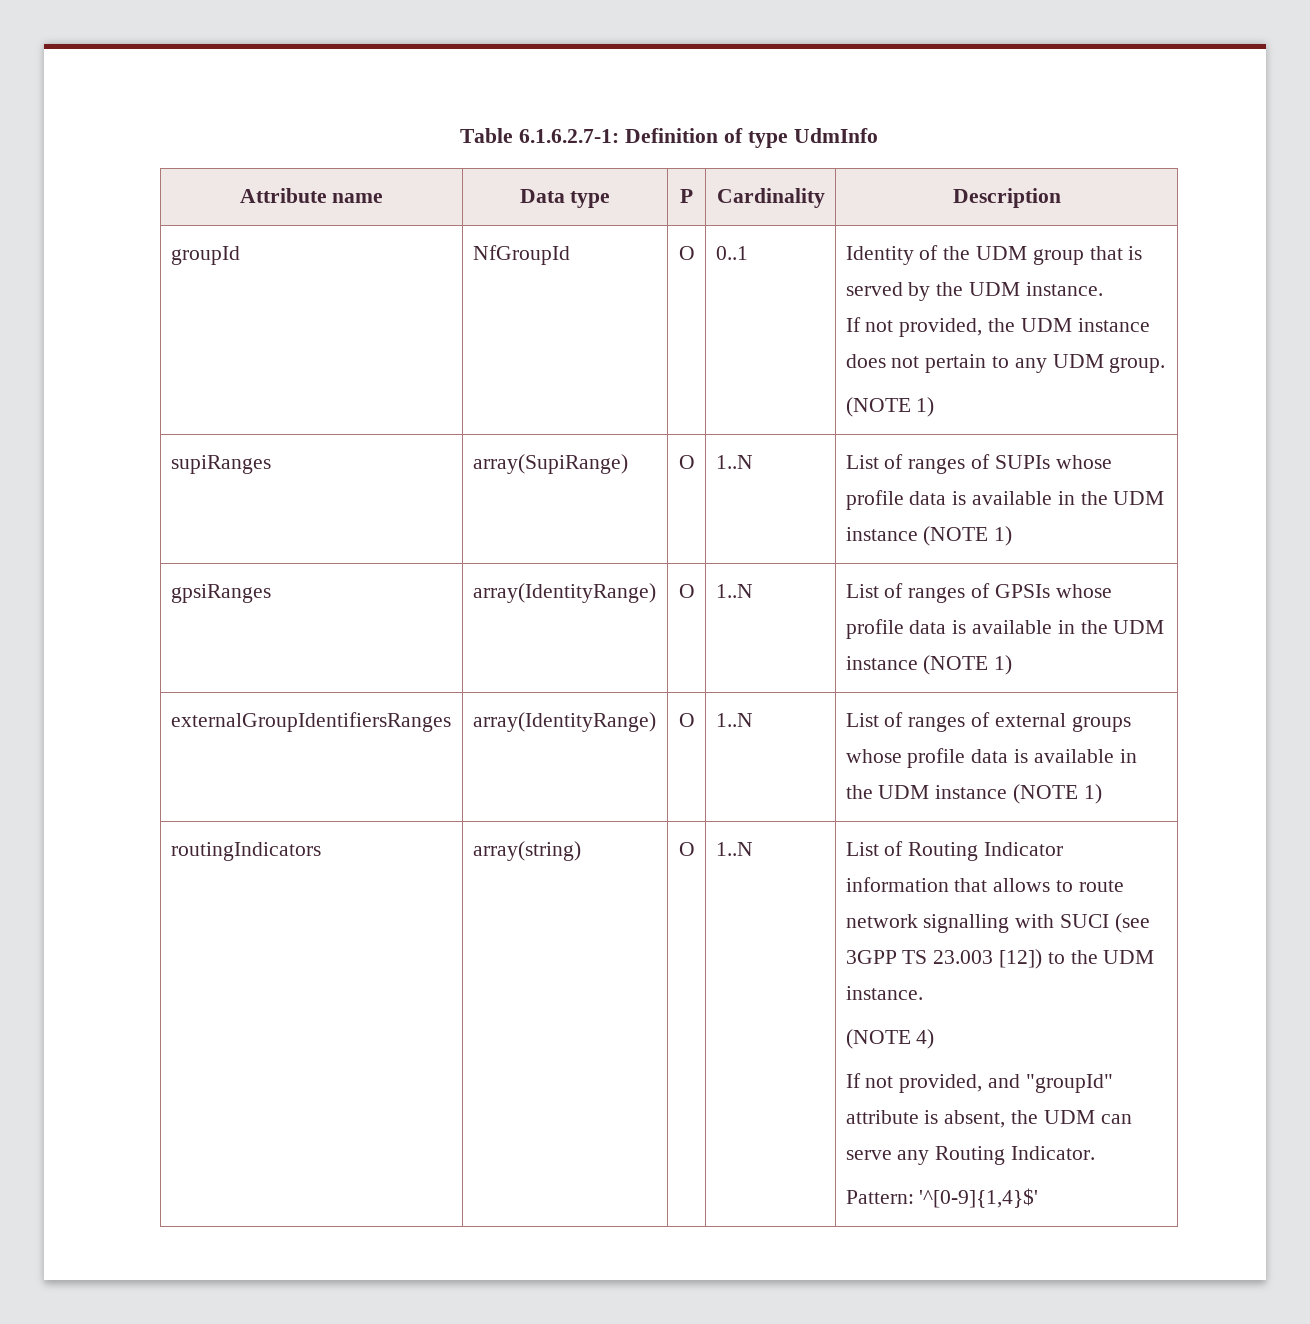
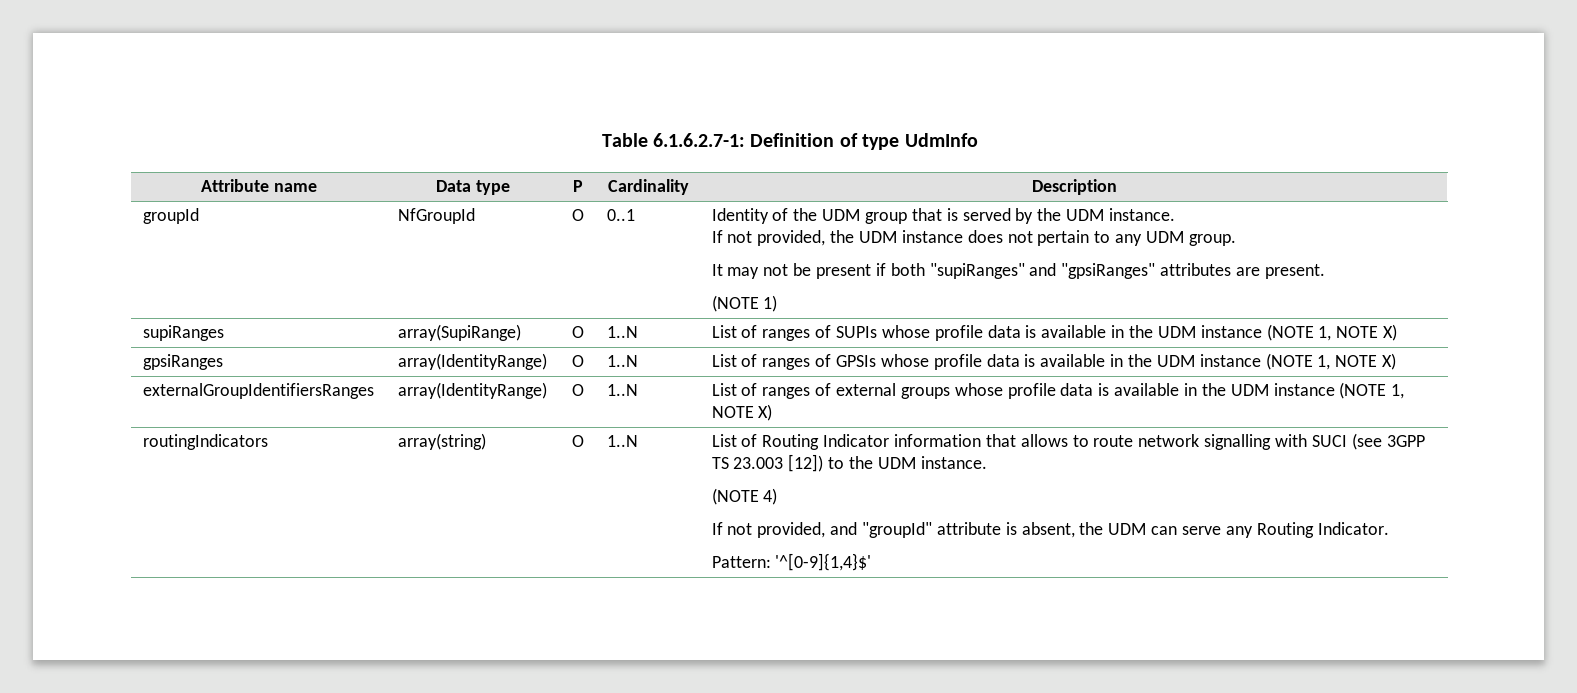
(1166, 365) none -> [711,263,1325,279] // It may not be present if both "supiRanges" and "gpsiRanges" attributes are present.
[994,526,1013,546] 1) -> [1318,324,1398,341] 1, NOTE X)
[994,655,1013,675] 1) -> [1317,353,1397,370] 1, NOTE X)
[1083,784,1102,804] 1) -> [1391,384,1405,399] [711,404,773,421] 1, NOTE X)

